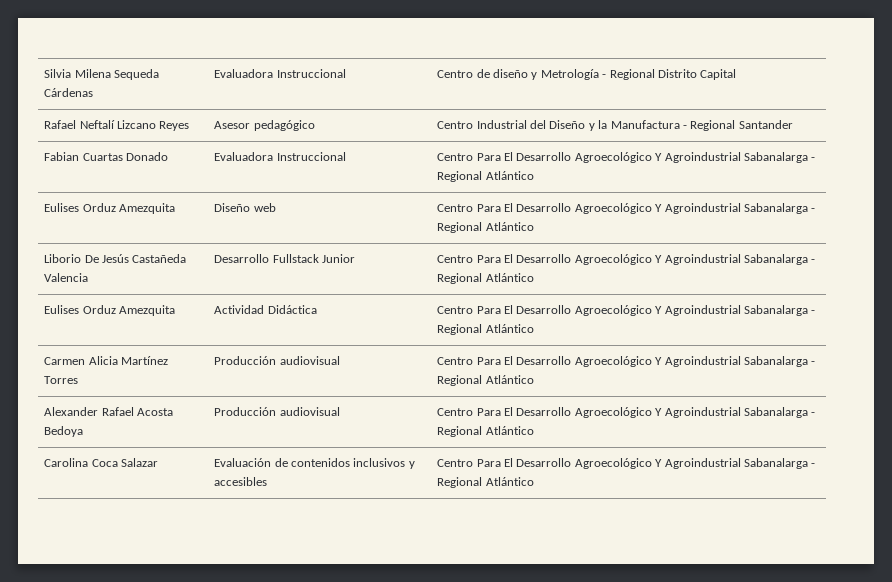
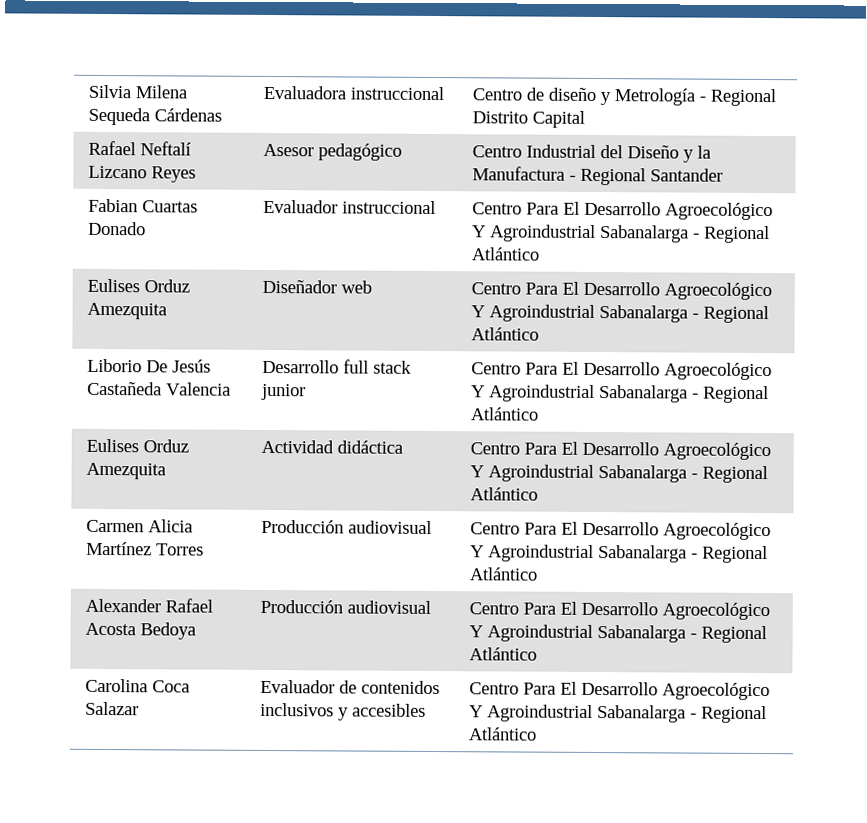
[276,69,346,78] Instruccional -> [349,86,444,101] instruccional
[214,152,346,161] Evaluadora Instruccional -> [262,199,436,215] Evaluador instruccional
[214,203,251,212] Diseño -> [261,279,337,294] Diseñador
[272,254,356,263] Fullstack Junior -> [342,359,412,374] [260,383,306,401] full stack junior
[267,305,317,314] Didáctica -> [336,440,403,454] didáctica
[214,458,272,467] Evaluación -> [259,679,335,694] Evaluador

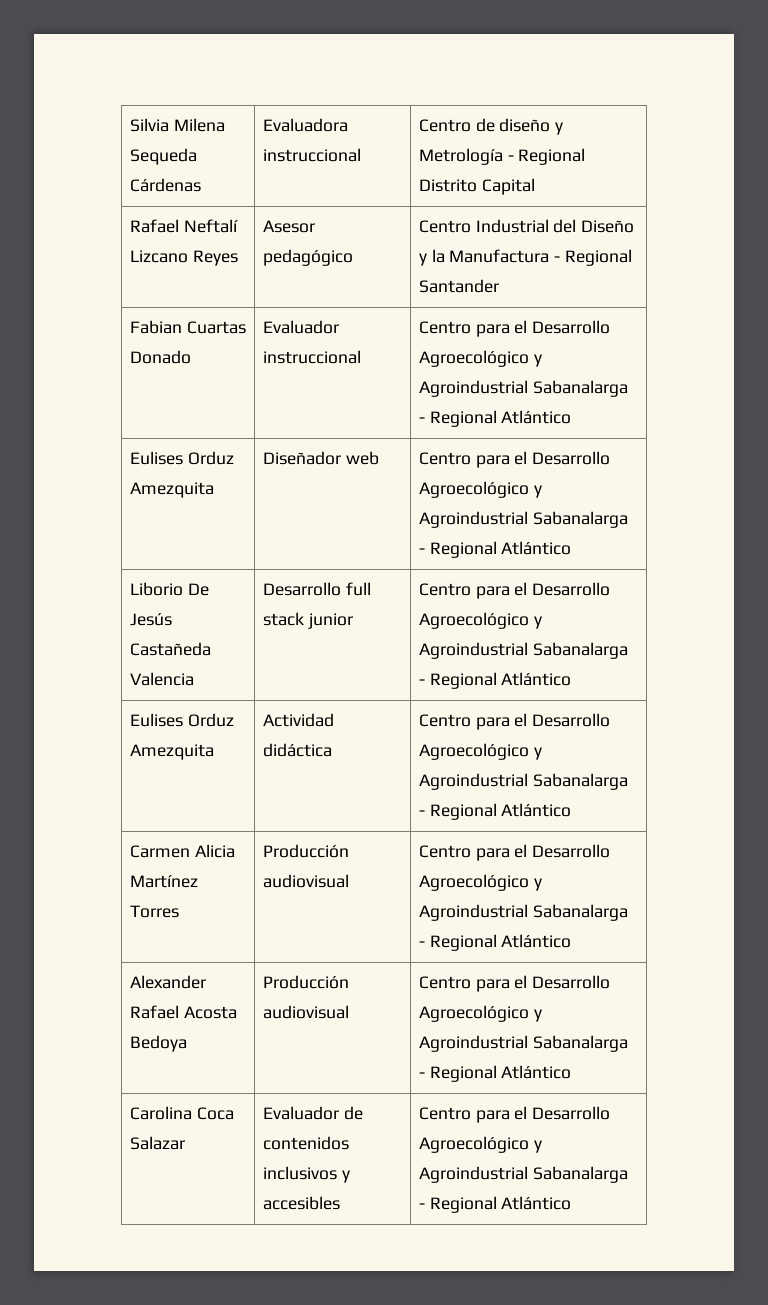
[525,201,773,221] [471,225,486,238] Para El Desarrollo Agroecológico Y -> [475,320,611,337] [418,350,542,367] para el Desarrollo Agroecológico y
[524,281,772,301] [470,305,485,318] Para El Desarrollo Agroecológico Y -> [475,451,611,468] [418,481,542,498] para el Desarrollo Agroecológico y
[524,361,772,381] [470,385,485,398] Para El Desarrollo Agroecológico Y -> [475,582,611,599] [418,612,542,629] para el Desarrollo Agroecológico y
[523,441,771,461] [469,465,484,478] Para El Desarrollo Agroecológico Y -> [475,713,611,730] [418,743,542,760] para el Desarrollo Agroecológico y
[523,521,771,541] [469,545,484,558] Para El Desarrollo Agroecológico Y -> [475,844,611,861] [418,874,542,891] para el Desarrollo Agroecológico y
[522,601,770,621] [468,625,483,638] Para El Desarrollo Agroecológico Y -> [475,975,611,992] [418,1005,542,1022] para el Desarrollo Agroecológico y
[522,681,770,701] [468,705,483,718] Para El Desarrollo Agroecológico Y -> [475,1106,611,1123] [418,1136,542,1153] para el Desarrollo Agroecológico y

